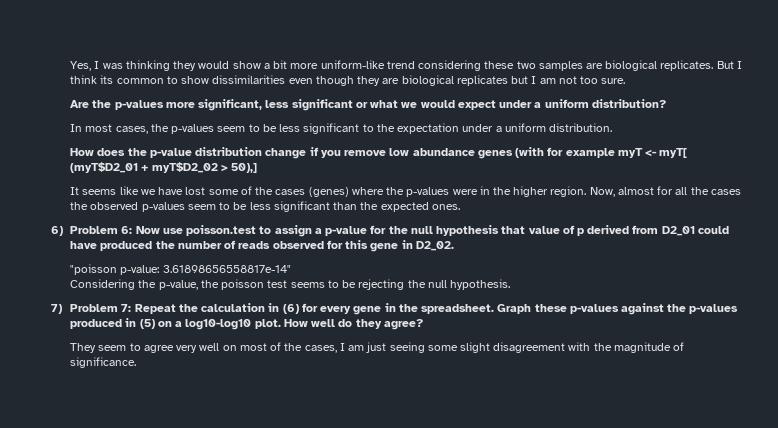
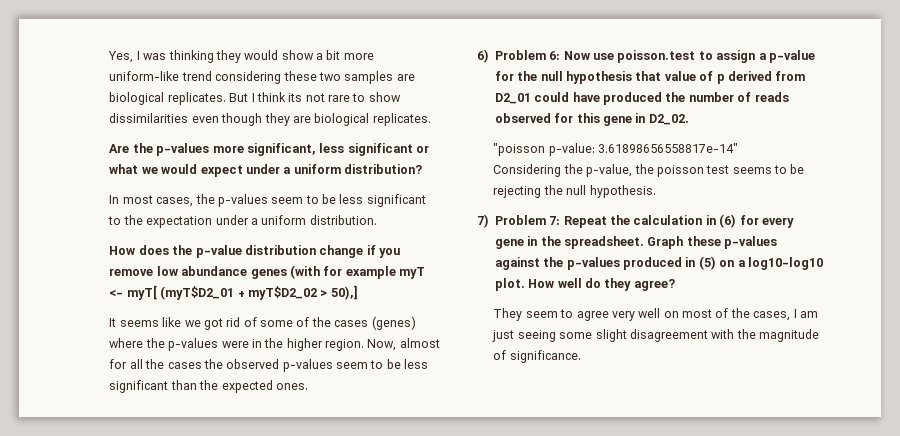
[116,78,164,84] common -> [305,93,351,102] not rare
[456,75,626,86] replicates but I am not too sure. -> [372,113,431,126] replicates.
[158,187,206,195] have lost -> [203,317,257,330] got rid of

